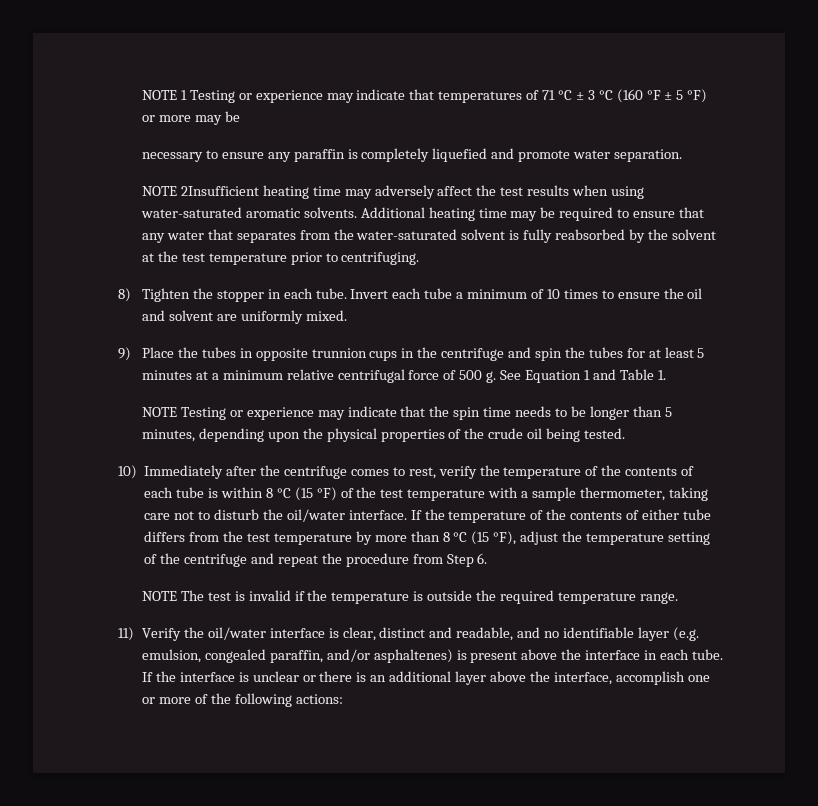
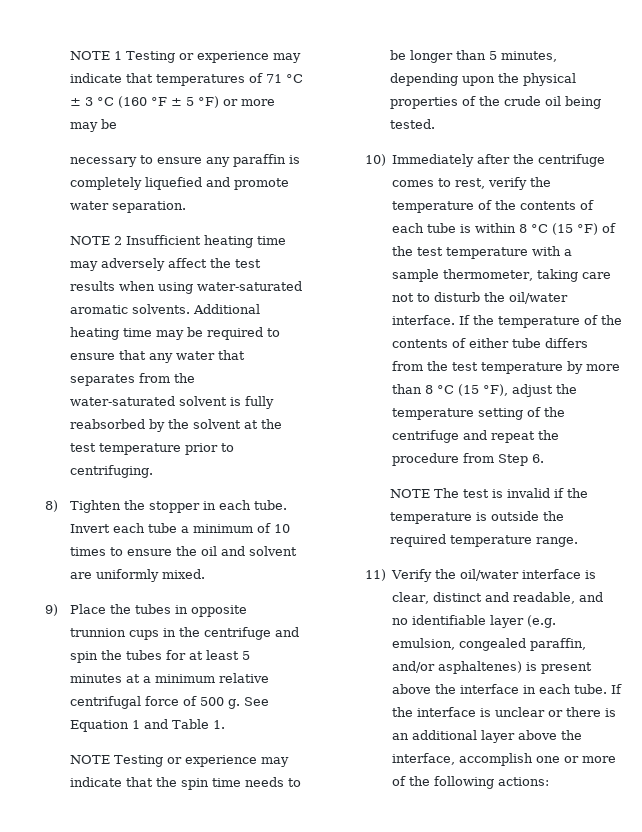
[180,186,259,196] 2Insufficient -> [113,235,201,245] 2 Insufficient

